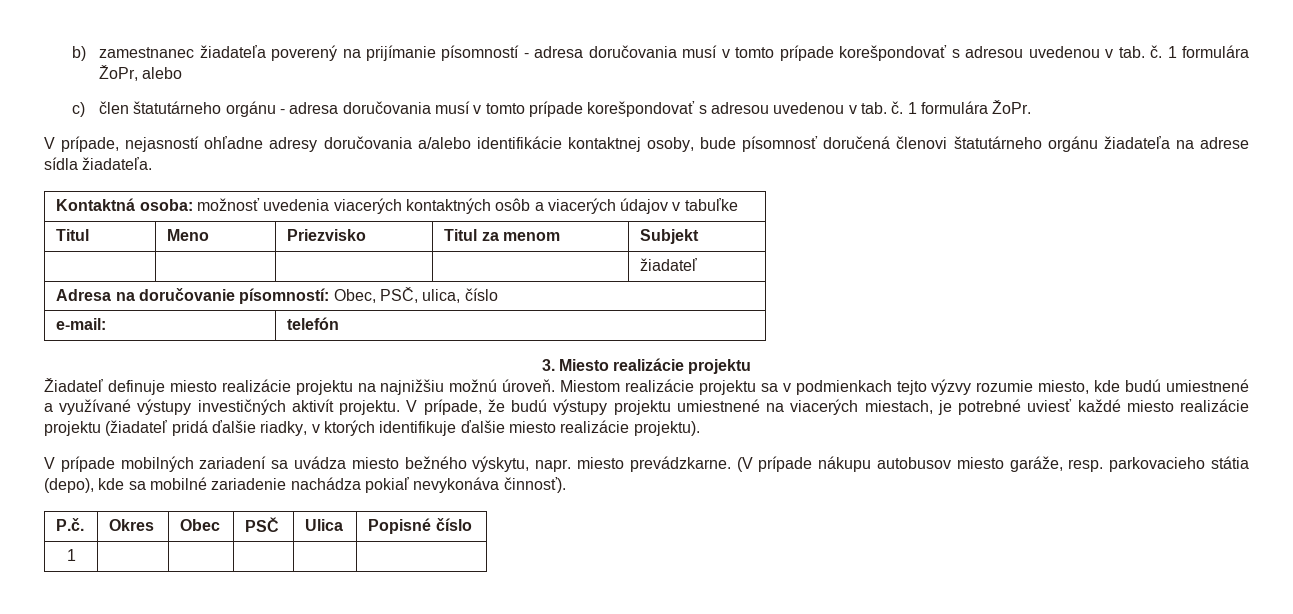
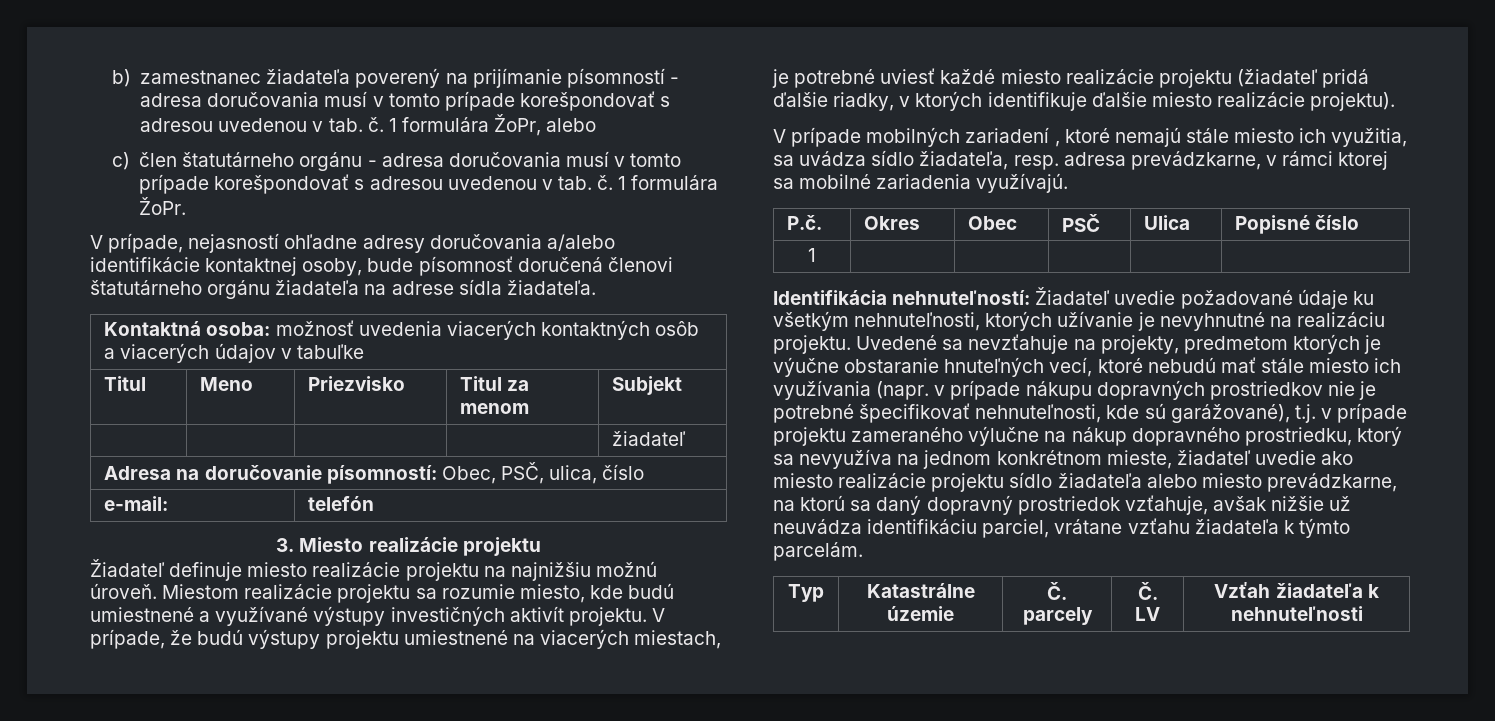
[782,379,972,395] v podmienkach tejto výzvy -> (437, 593) none
[271,456,1249,472] [44,477,566,493] sa uvádza miesto bežného výskytu, napr. miesto prevádzkarne. (V prípade nákupu autobusov miesto garáže, resp. parkovacieho státia (depo), kde sa mobilné zariadenie nachádza pokiaľ nevykonáva činnosť). -> [1054,127,1408,147] [773,150,1389,170] [773,173,1069,193] , ktoré nemajú stále miesto ich využitia, sa uvádza sídlo žiadateľa, resp. adresa prevádzkarne, v rámci ktorej sa mobilné zariadenia využívajú.
(76, 555) none -> [773,287,1374,309] [773,311,1385,331] [773,334,1382,354] [773,357,1402,377] [773,380,1377,400] [773,403,1408,423] [773,426,1402,446] [773,449,1354,469] [773,472,1397,492] [773,495,1352,515] [773,518,1350,538] [773,542,863,561] [788,584,824,602] [866,583,975,598] [887,606,954,621] [1047,582,1067,600] [1022,607,1093,625] [1137,582,1158,600] [1135,607,1160,621] [1214,582,1379,598] [1230,606,1363,621] // Identifikácia nehnuteľností: Žiadateľ uvedie požadované údaje ku všetkým nehnuteľnosti, ktorých užívanie je nevyhnutné na realizáciu projektu. Uvedené sa nevzťahuje na projekty, predmetom ktorých je výučne obstaranie hnuteľných vecí, ktoré nebudú mať stále miesto ich využívania (napr. v prípade nákupu dopravných prostriedkov nie je potrebné špecifikovať nehnuteľnosti, kde sú garážované), t.j. v prípade projektu zameraného výlučne na nákup dopravného prostriedku, ktorý sa nevyužíva na jednom konkrétnom mieste, žiadateľ uvedie ako miesto realizácie projektu sídlo žiadateľa alebo miesto prevádzkarne, na ktorú sa daný dopravný prostriedok vzťahuje, avšak nižšie už neuvádza identifikáciu parciel, vrátane vzťahu žiadateľa k týmto parcelám. // Typ | Katastrálne územie | Č. parcely | Č. LV | Vzťah žiadateľa k nehnuteľnosti

